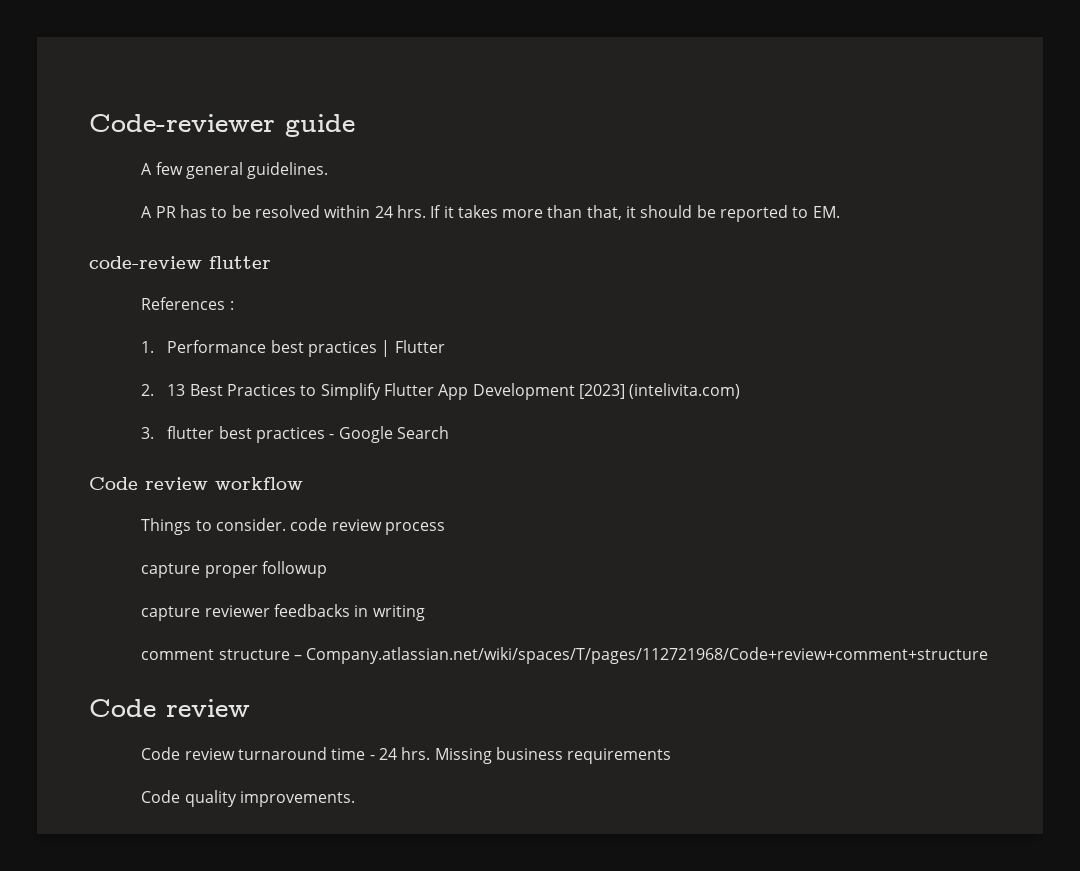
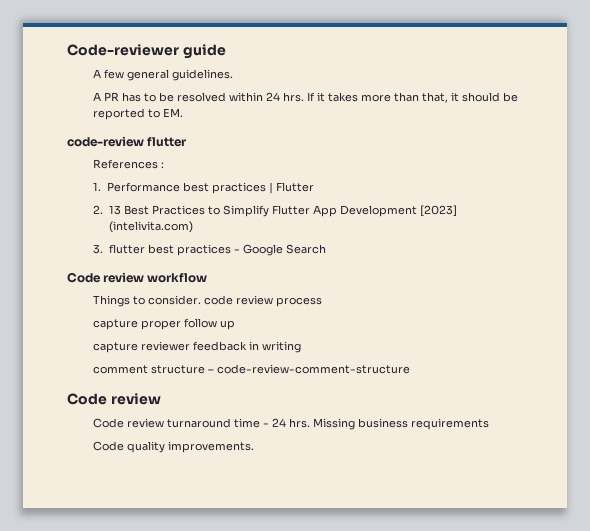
[261,561,327,578] followup -> [184,318,236,330] follow up
[273,604,350,617] feedbacks -> [193,341,248,351] feedback
[306,647,989,664] Company.atlassian.net/wiki/spaces/T/pages/112721968/Code+review+comment+structure -> [217,364,411,374] code-review-comment-structure

